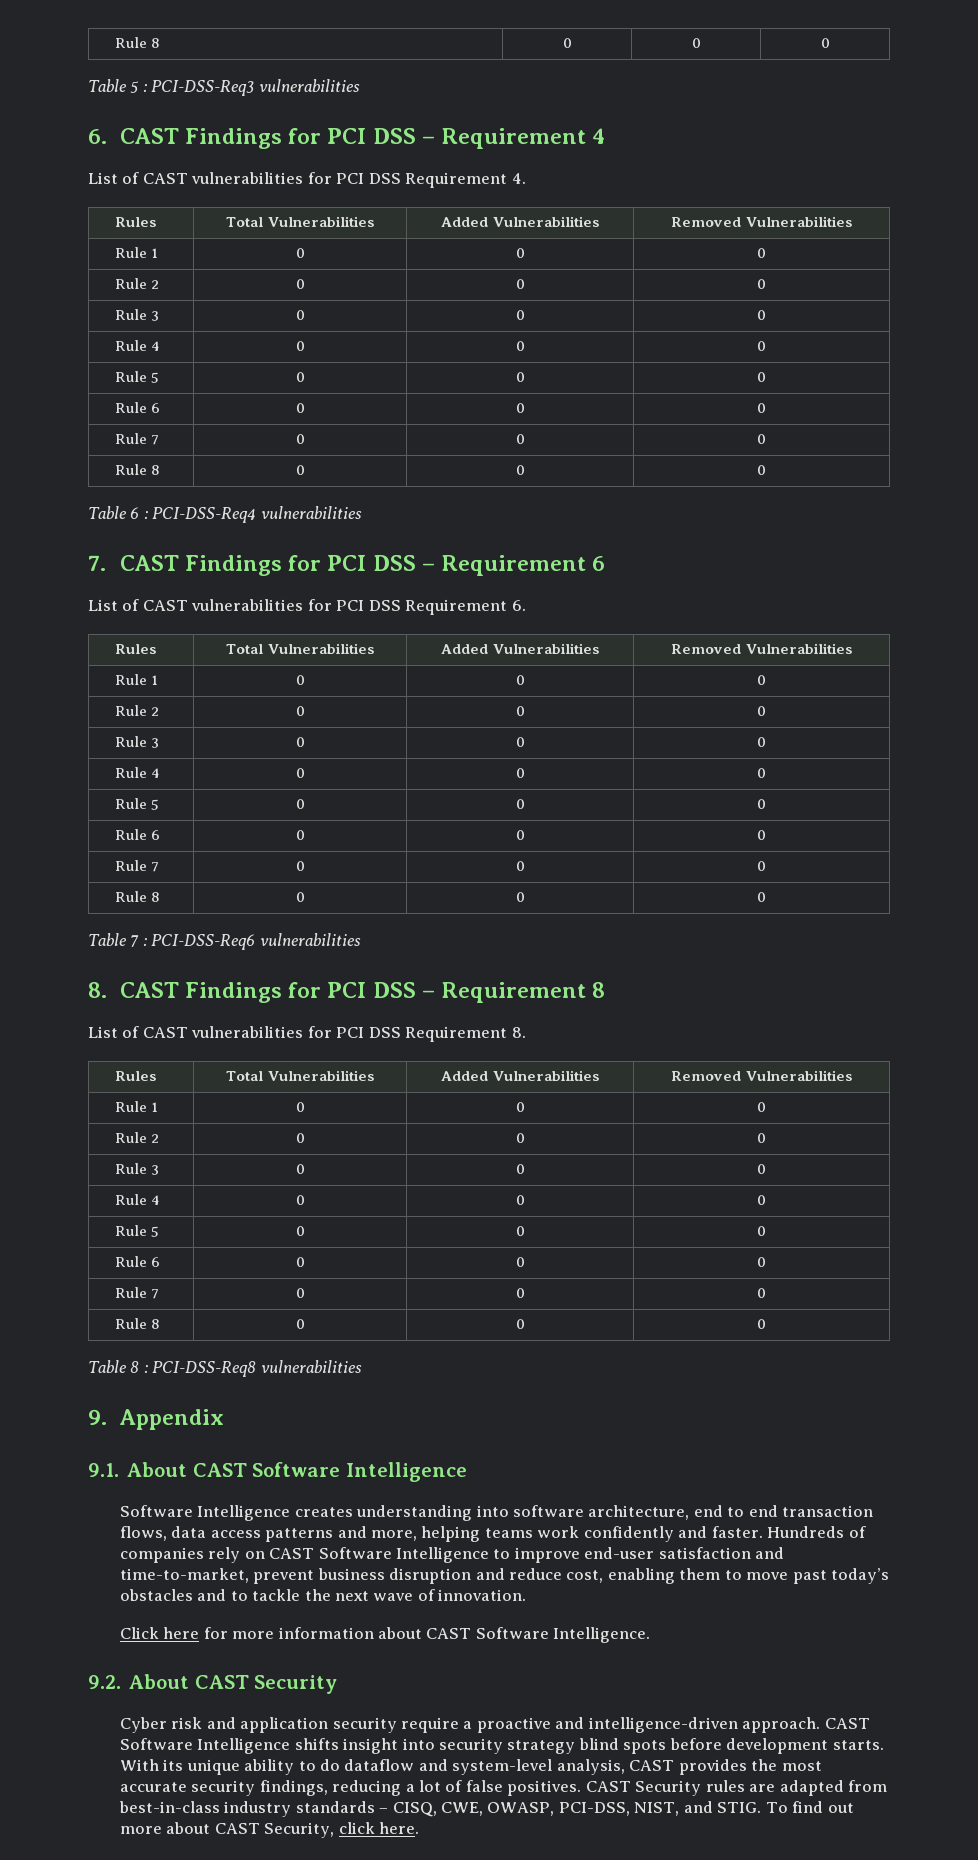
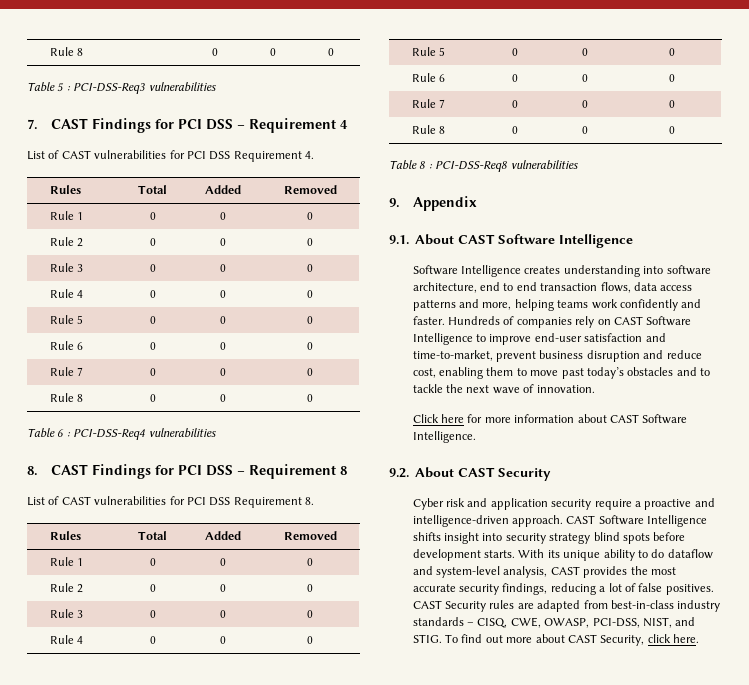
[88,129,107,144] 6. -> [27,119,38,130] 7.
[267,216,374,227] [441,216,599,227] [671,216,852,227] Vulnerabilities | Added Vulnerabilities | Removed Vulnerabilities -> [205,185,241,194] [283,185,337,194] | Added | Removed
[88,555,606,576] [88,599,526,615] [114,644,156,654] [226,643,374,654] [441,643,599,654] [671,643,852,654] [114,674,158,685] [295,675,305,685] [515,675,525,685] [756,675,766,685] [114,705,159,716] [295,706,305,716] [515,706,525,716] [756,706,766,716] [114,736,159,748] [295,737,305,747] [515,737,525,747] [756,737,766,747] [114,767,160,778] [295,768,305,778] [515,768,525,778] [756,768,766,778] [114,798,159,810] [295,799,305,809] [515,799,525,809] [756,799,766,809] [114,829,160,840] [295,830,305,840] [515,830,525,840] [756,830,766,840] [114,860,159,872] [295,861,305,871] [515,861,525,871] [756,861,766,871] [114,891,160,902] [295,892,305,902] [515,892,525,902] [756,892,766,902] [88,933,361,950] [88,982,586,1003] 7. CAST Findings for PCI DSS – Requirement 6 // List of CAST vulnerabilities for PCI DSS Requirement 6. // Rules | Total Vulnerabilities | Added Vulnerabilities | Removed Vulnerabilities // Rule 1 | 0 | 0 | 0 // Rule 2 | 0 | 0 | 0 // Rule 3 | 0 | 0 | 0 // Rule 4 | 0 | 0 | 0 // Rule 5 | 0 | 0 | 0 // Rule 6 | 0 | 0 | 0 // Rule 7 | 0 | 0 | 0 // Rule 8 | 0 | 0 | 0 // Table 7 : PCI-DSS-Req6 vulnerabilities // 8. CAST Findings for PCI DSS – Requirement -> [27,464,336,479] 8. CAST Findings for PCI DSS – Requirement
[267,1070,374,1081] [441,1070,599,1081] [671,1070,852,1081] Vulnerabilities | Added Vulnerabilities | Removed Vulnerabilities -> [205,531,241,540] [283,531,337,540] | Added | Removed

